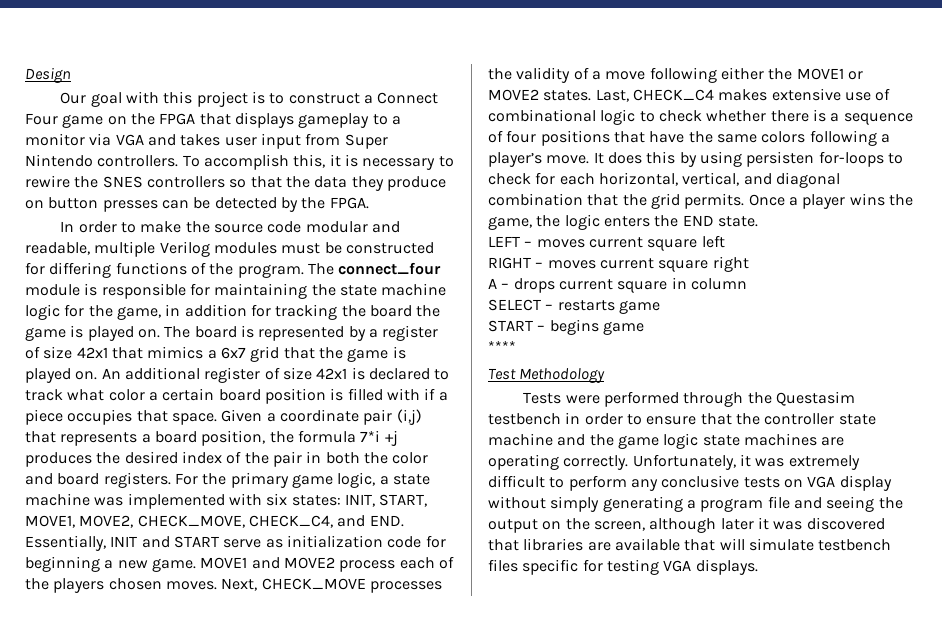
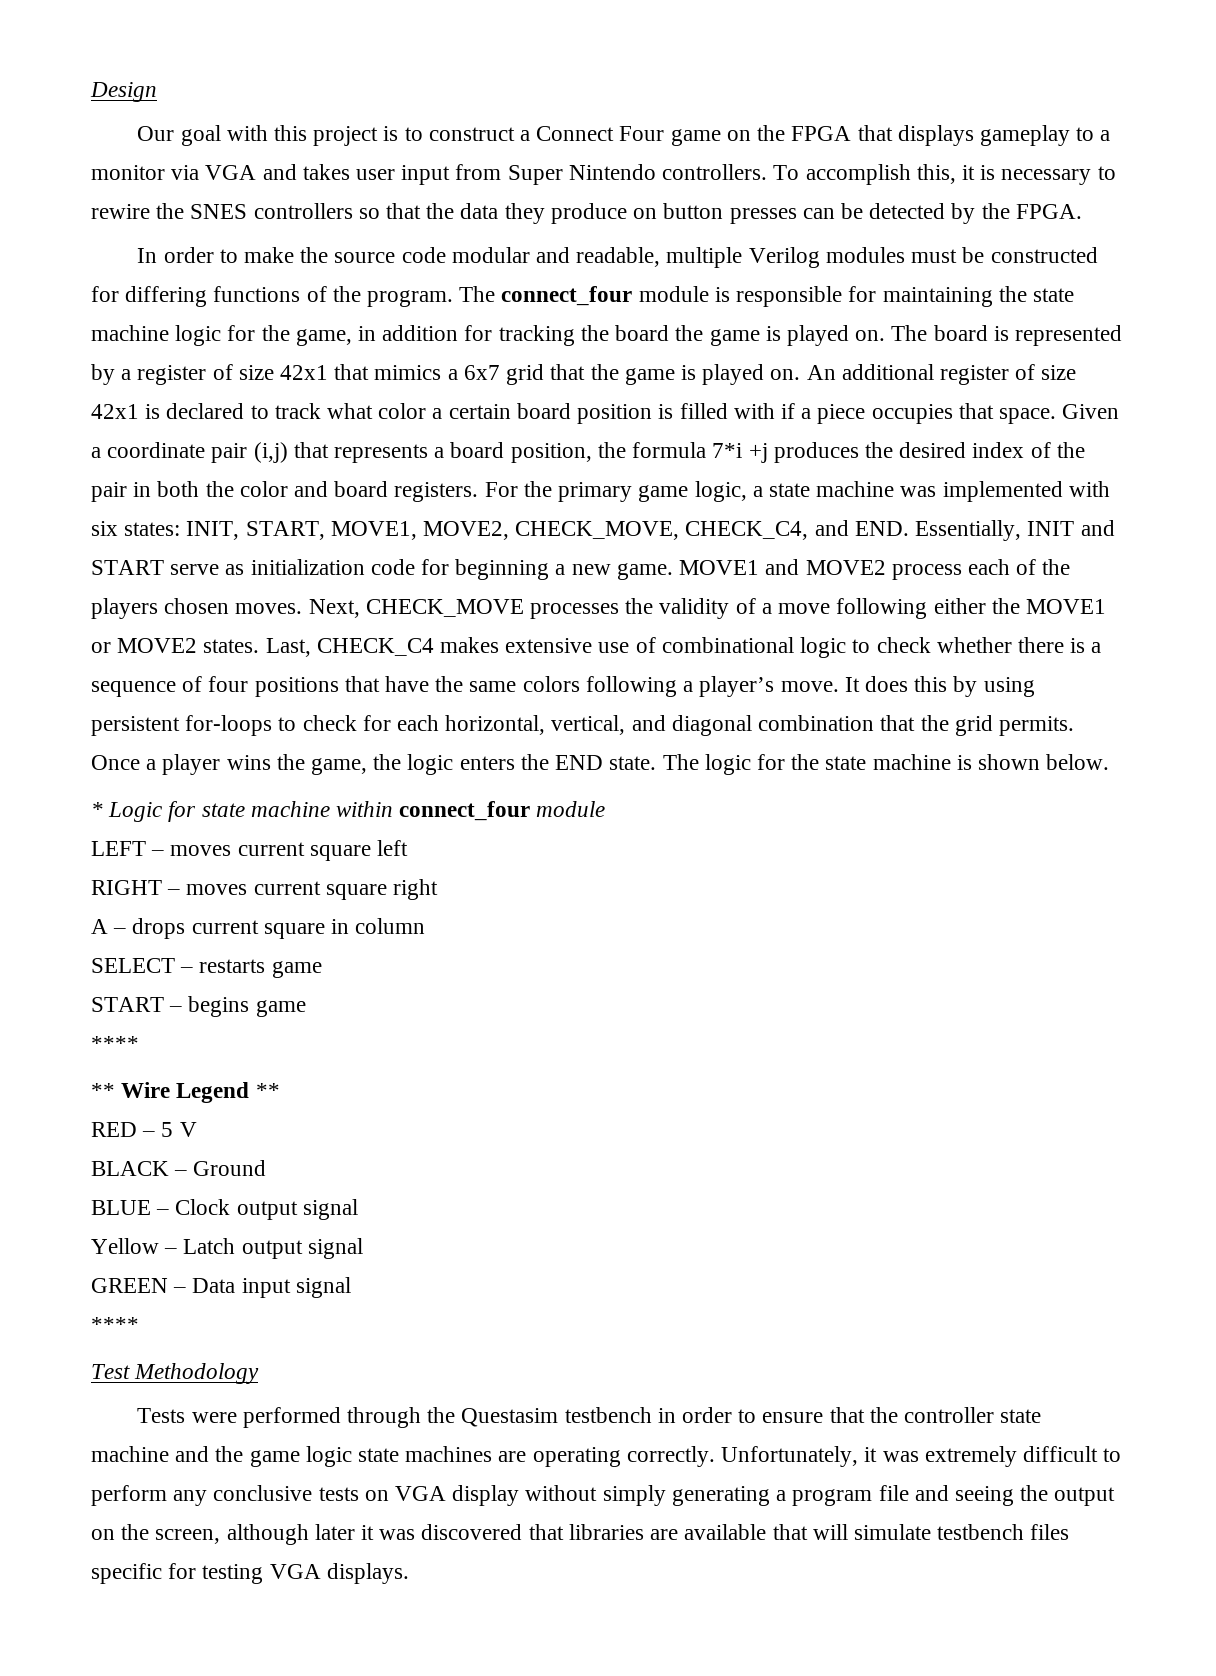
[746,151,815,167] persisten -> [91,716,180,736] persistent
(758, 221) none -> [662,754,1110,775] [91,801,606,822] The logic for the state machine is shown below. // * Logic for state machine within connect_four module
(516, 346) none -> [91,1082,280,1103] [91,1122,197,1137] [91,1160,267,1176] [91,1199,358,1220] [91,1238,363,1259] [91,1277,351,1298] [91,1317,139,1332] // ** Wire Legend ** // RED – 5 V // BLACK – Ground // BLUE – Clock output signal // Yellow – Latch output signal // GREEN – Data input signal // ****

